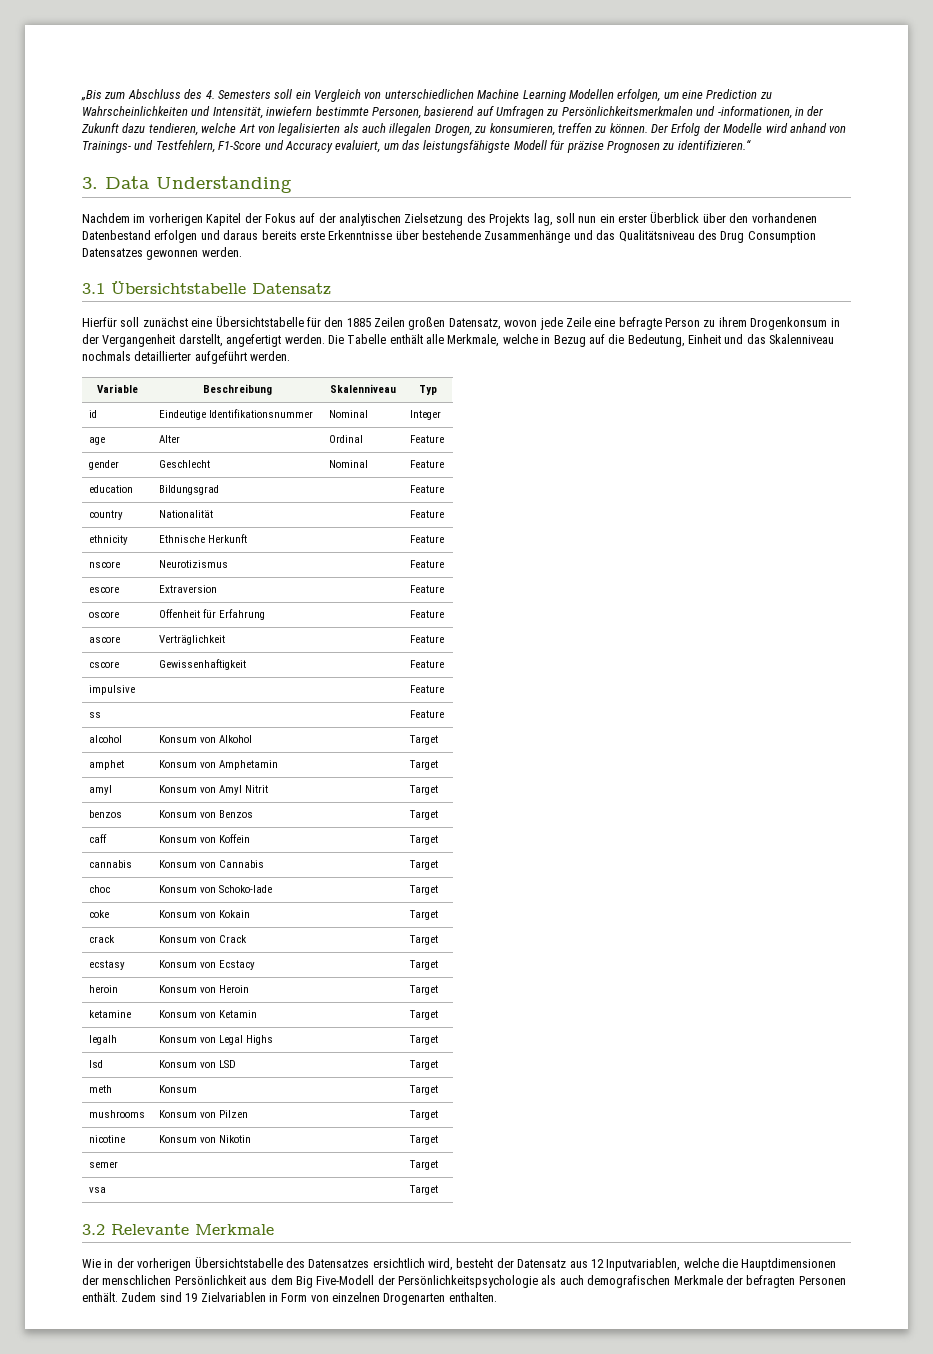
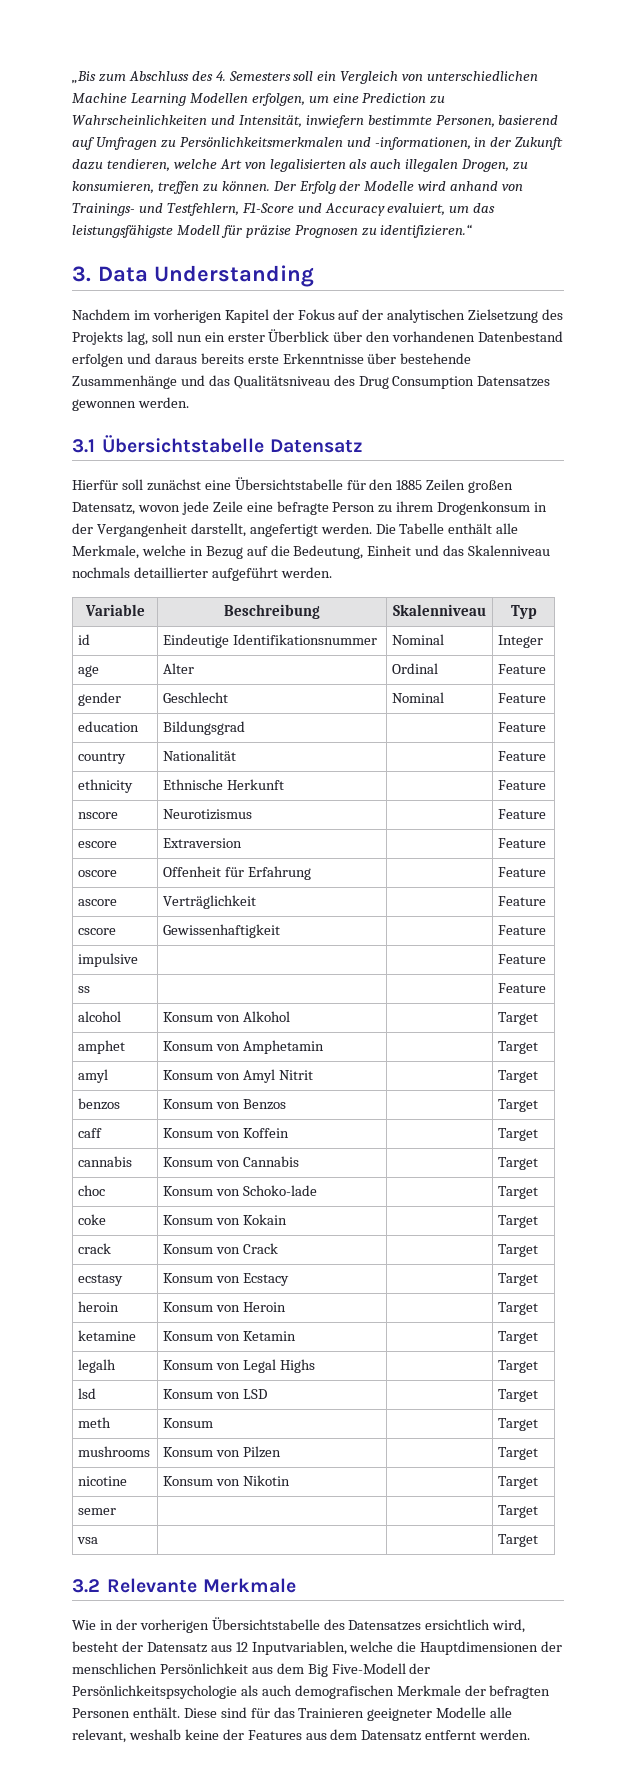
[121,1292,497,1305] Zudem sind 19 Zielvariablen in Form von einzelnen Drogenarten enthalten. -> [183,1707,513,1721] [72,1729,531,1743] Diese sind für das Trainieren geeigneter Modelle alle relevant, weshalb keine der Features aus dem Datensatz entfernt werden.

